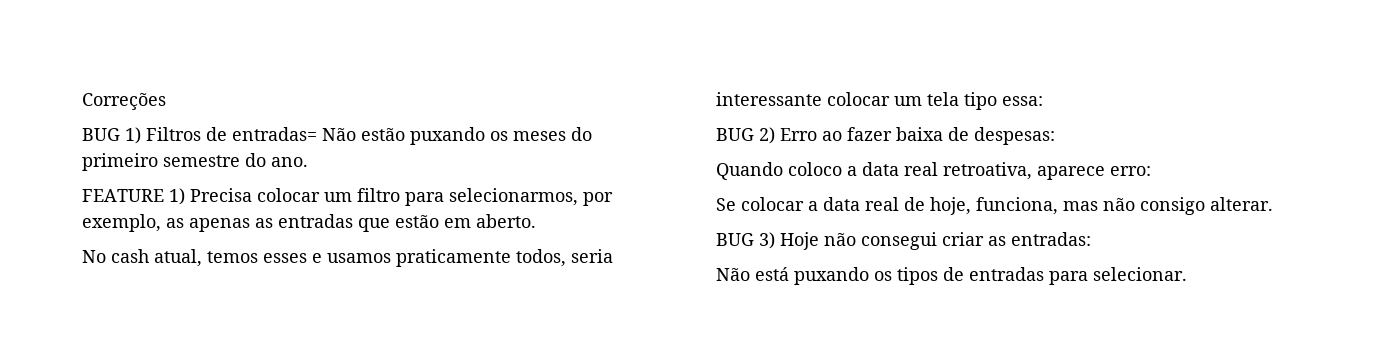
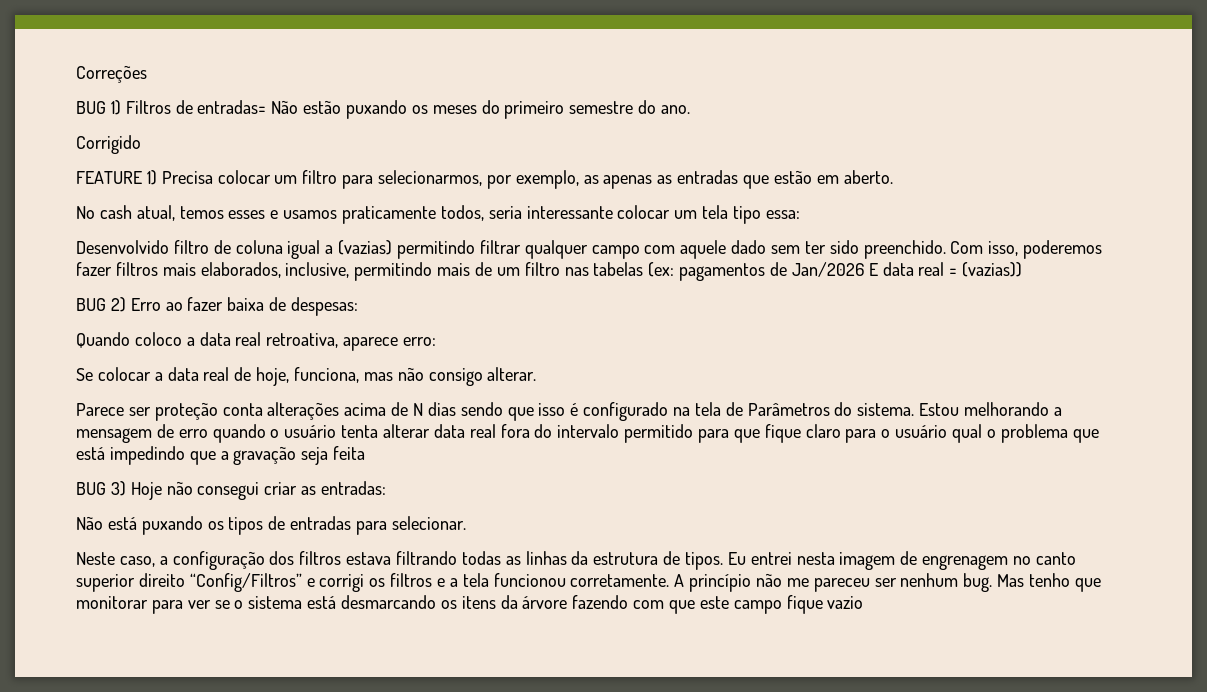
(308, 162) none -> [76,135,141,154] // Corrigido
(1043, 101) none -> [76,240,1103,259] [76,262,1023,281] // Desenvolvido filtro de coluna igual a (vazias) permitindo filtrar qualquer campo com aquele dado sem ter sido preenchido. Com isso, poderemos fazer filtros mais elaborados, inclusive, permitindo mais de um filtro nas tabelas (ex: pagamentos de Jan/2026 E data real = (vazias))
(1273, 204) none -> [76,402,1062,421] [76,424,1099,443] [76,446,366,465] // Parece ser proteção conta alterações acima de N dias sendo que isso é configurado na tela de Parâmetros do sistema. Estou melhorando a mensagem de erro quando o usuário tenta alterar data real fora do intervalo permitido para que fique claro para o usuário qual o problema que está impedindo que a gravação seja feita
(1187, 274) none -> [76,551,1076,570] [76,573,1101,592] [76,595,864,614] // Neste caso, a configuração dos filtros estava filtrando todas as linhas da estrutura de tipos. Eu entrei nesta imagem de engrenagem no canto superior direito “Config/Filtros” e corrigi os filtros e a tela funcionou corretamente. A princípio não me pareceu ser nenhum bug. Mas tenho que monitorar para ver se o sistema está desmarcando os itens da árvore fazendo com que este campo fique vazio

